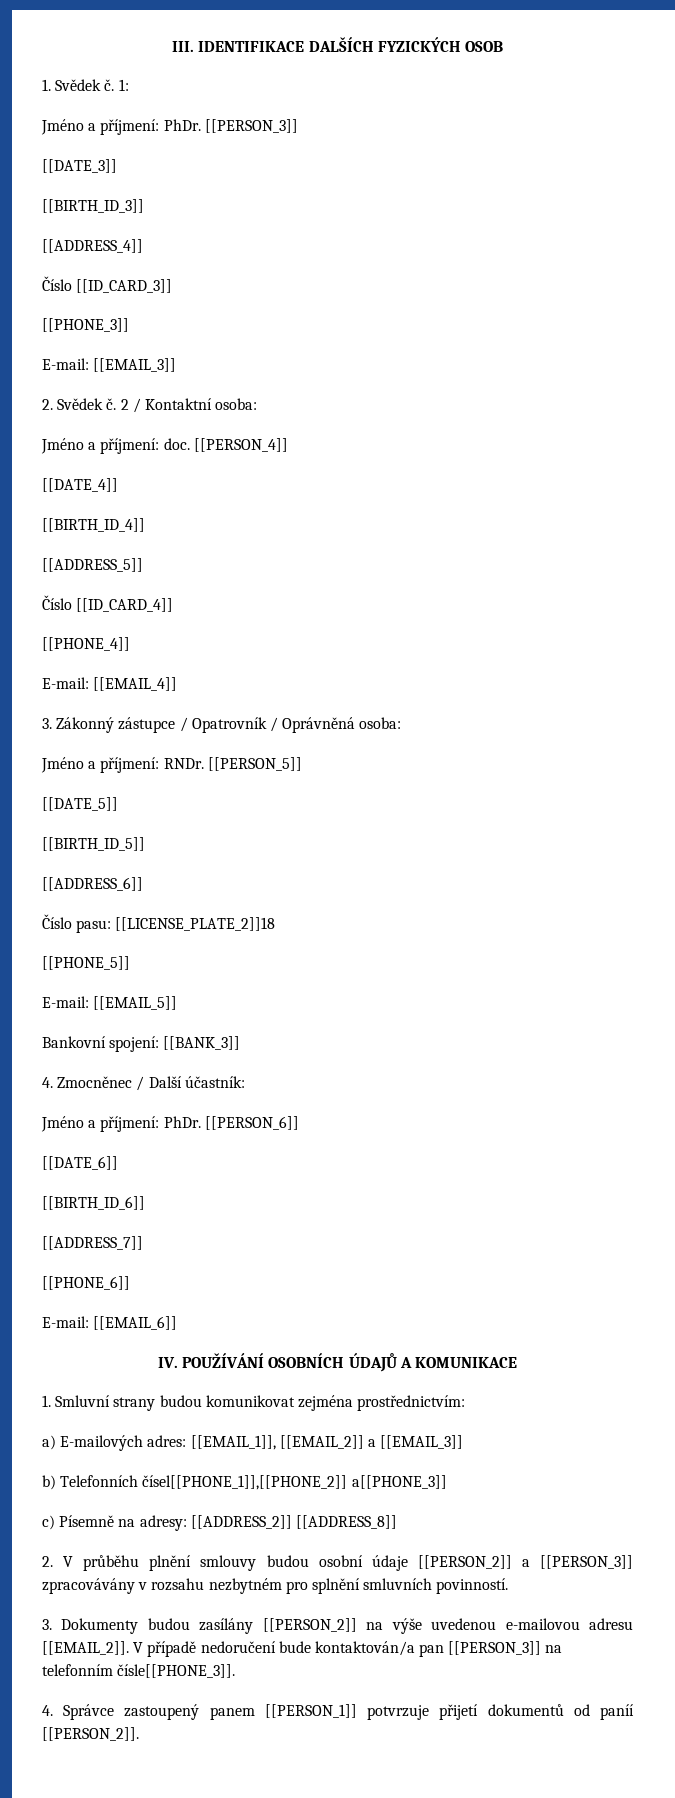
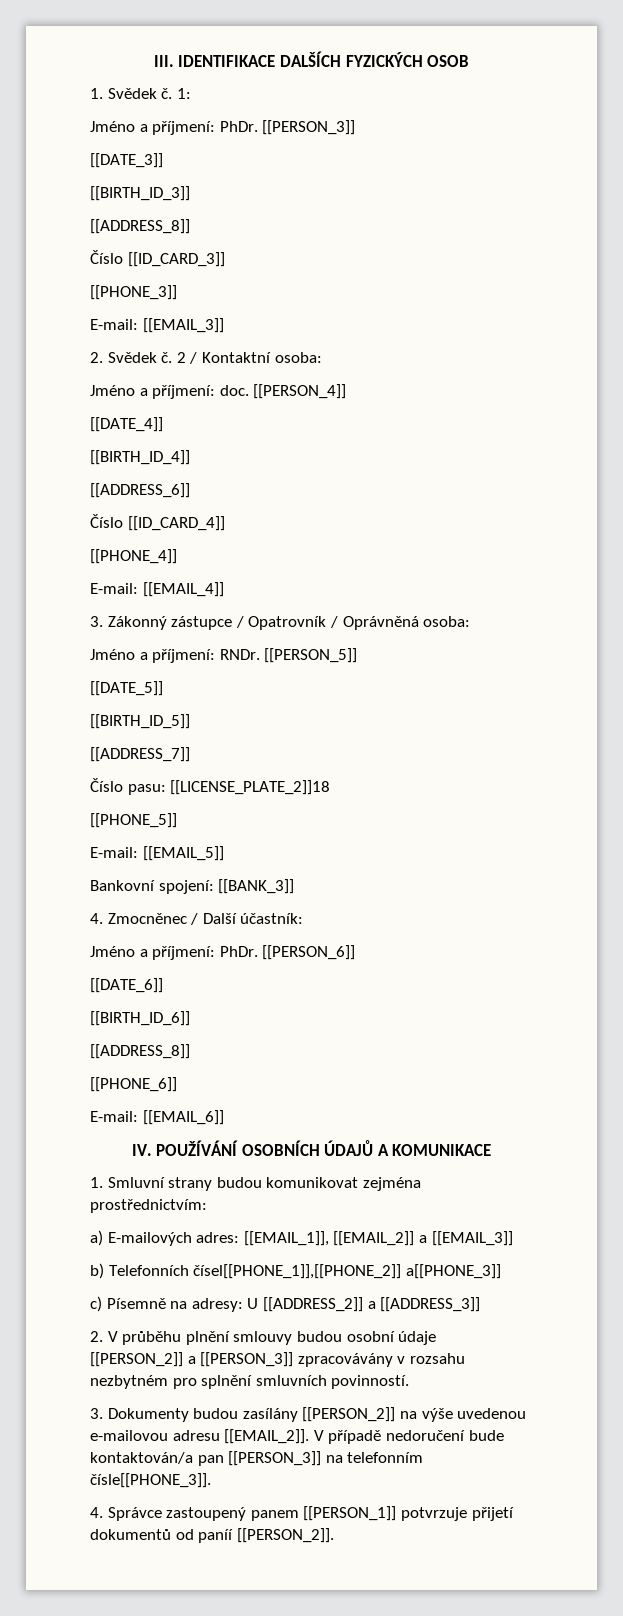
[42,239,143,253] [[ADDRESS_4]] -> [90,219,190,234] [[ADDRESS_8]]
[42,558,143,572] [[ADDRESS_5]] -> [90,483,190,498] [[ADDRESS_6]]
[42,877,143,891] [[ADDRESS_6]] -> [90,747,190,762] [[ADDRESS_7]]
[42,1236,143,1250] [[ADDRESS_7]] -> [90,1044,190,1059] [[ADDRESS_8]]
[190,1515,397,1529] [[ADDRESS_2]] [[ADDRESS_8]] -> [247,1297,481,1312] U [[ADDRESS_2]] a [[ADDRESS_3]]

